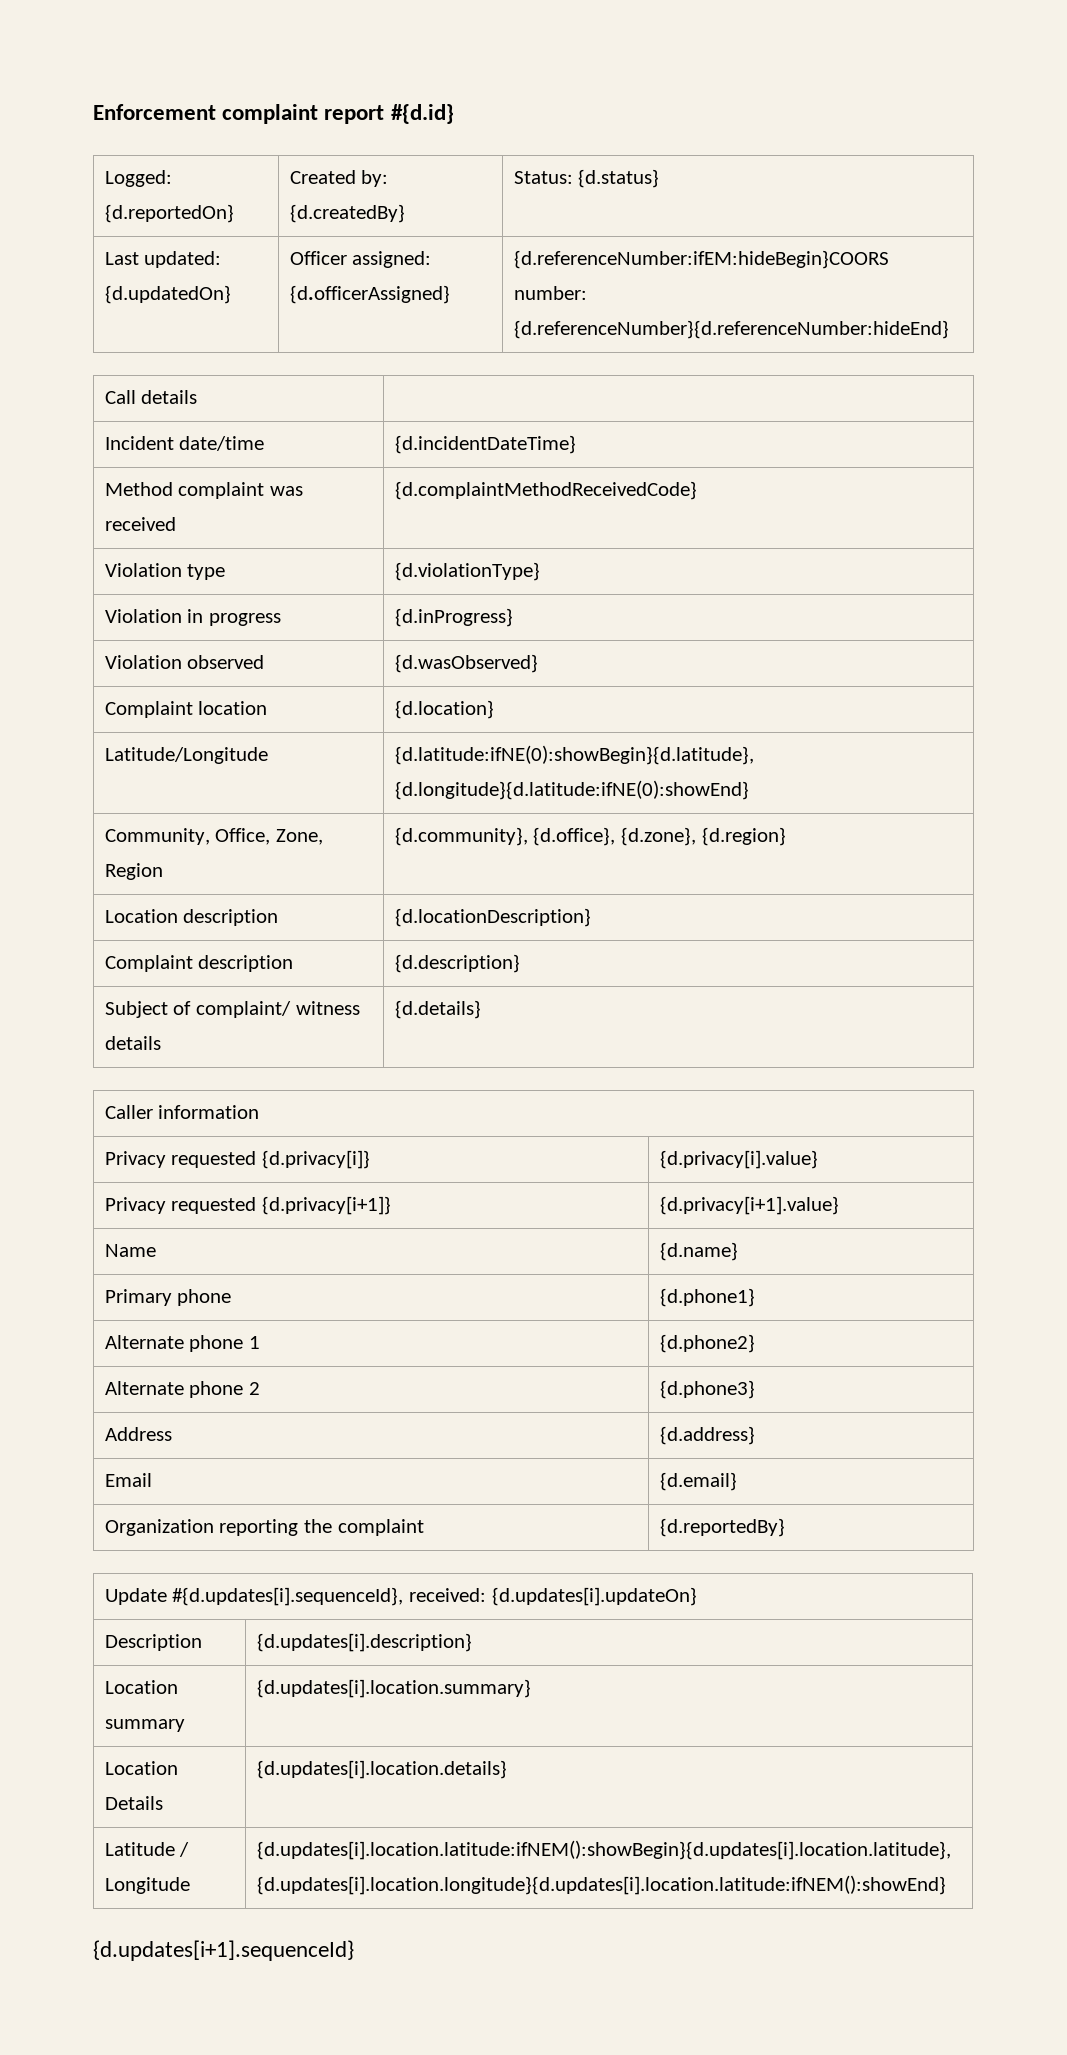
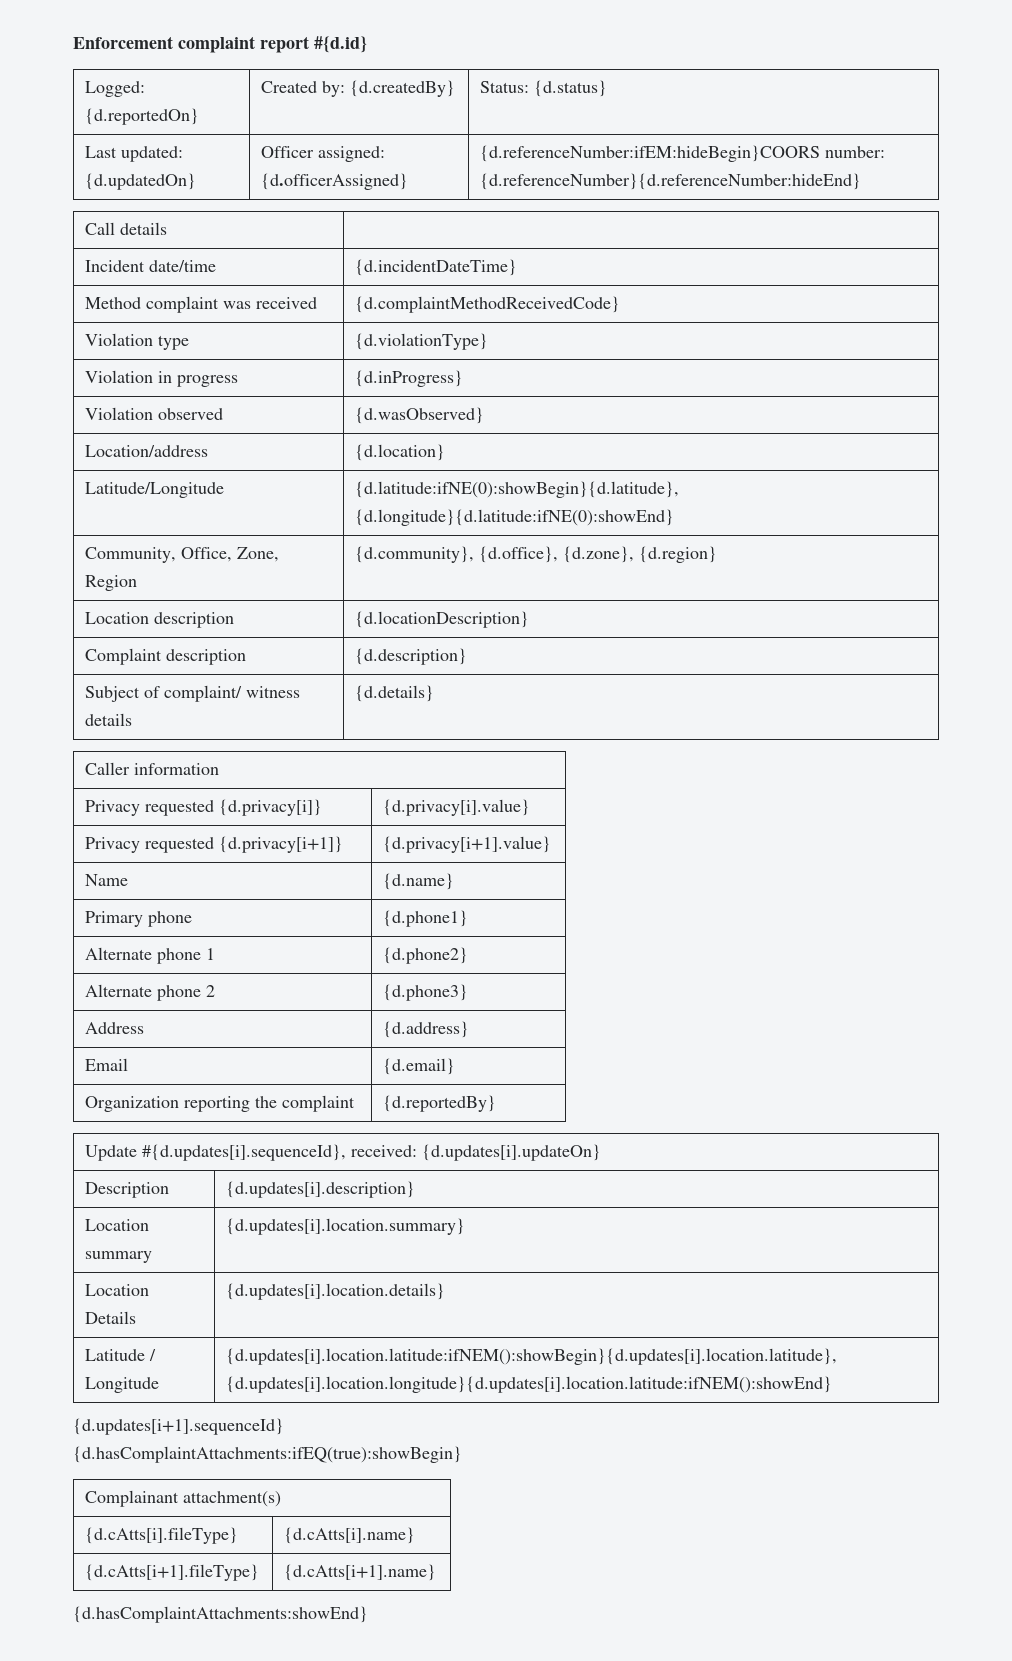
[104,701,268,718] Complaint location -> [85,445,209,457] Location/address
(354, 1950) none -> [73,1446,462,1463] [85,1490,282,1507] [85,1527,239,1544] [284,1527,416,1544] [85,1564,260,1581] [284,1564,437,1581] [73,1606,368,1623] // {d.hasComplaintAttachments:ifEQ(true):showBegin} // Complainant attachment(s) // {d.cAtts[i].fileType} | {d.cAtts[i].name} // {d.cAtts[i+1].fileType} | {d.cAtts[i+1].name} // {d.hasComplaintAttachments:showEnd}

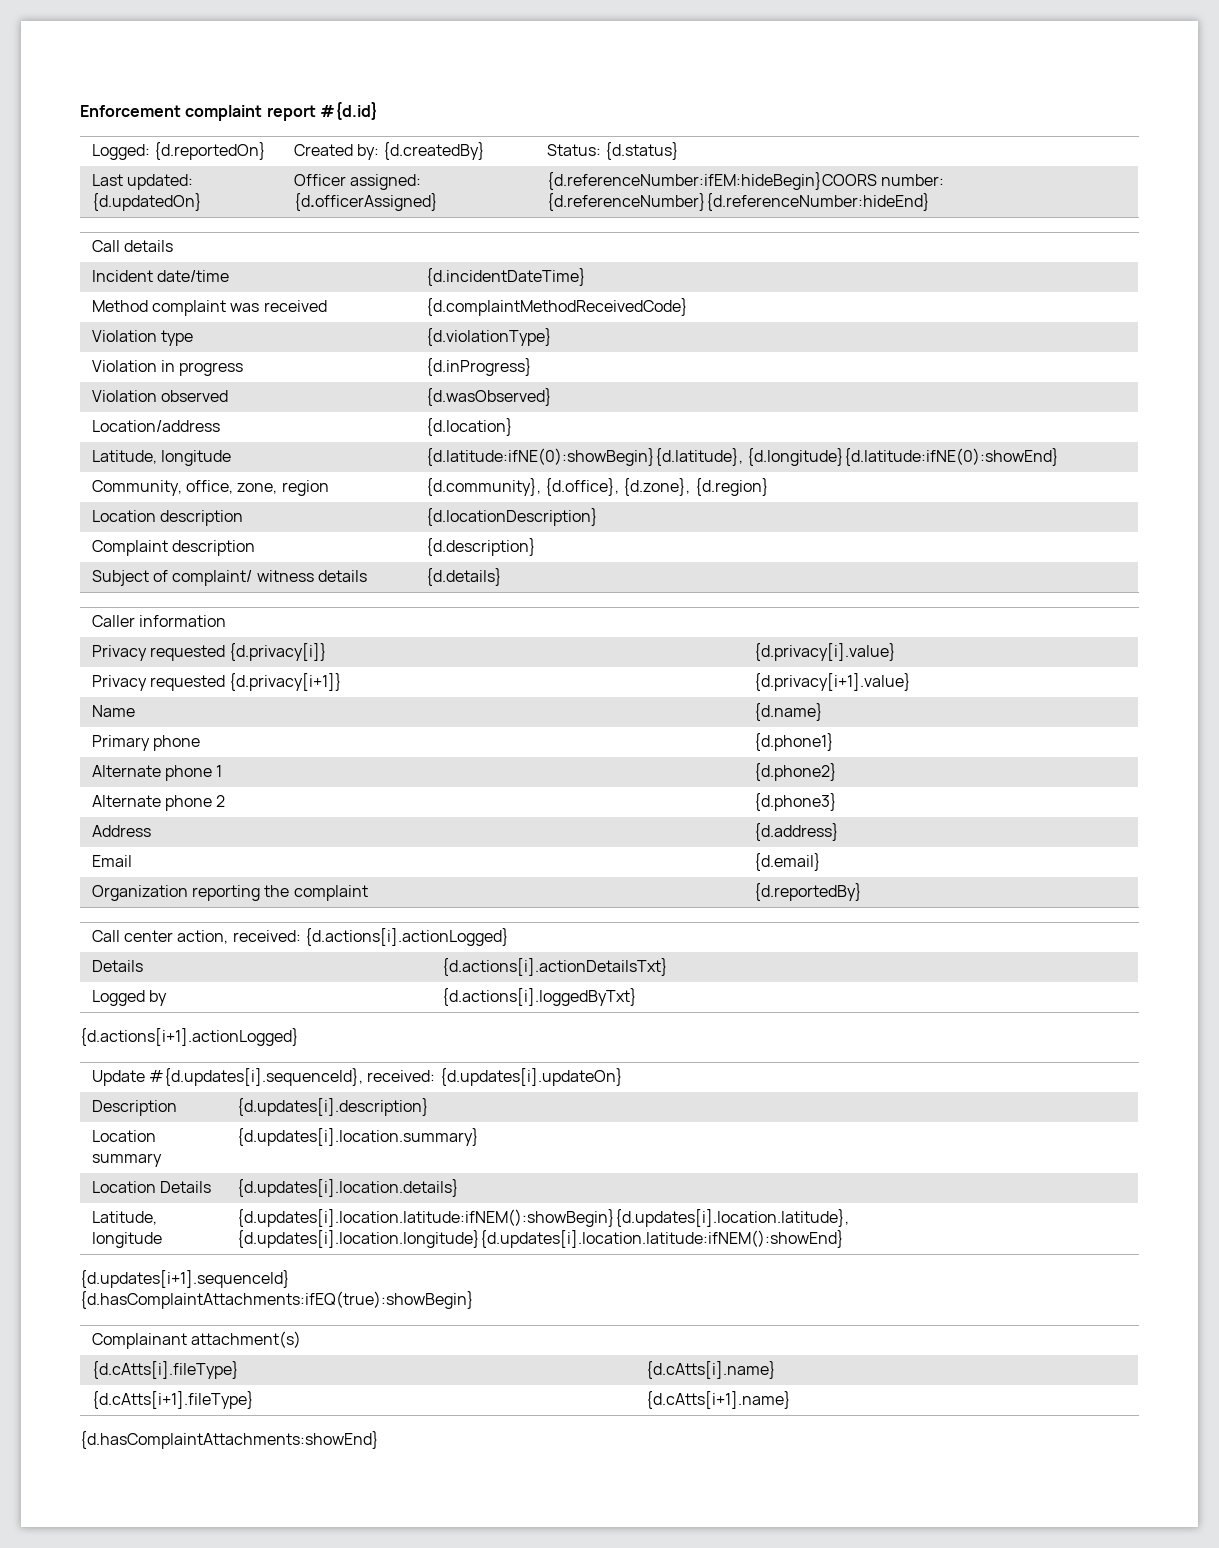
[85,482,225,498] Latitude/Longitude -> [91,450,231,466] Latitude, longitude
[181,547,280,562] [85,575,138,591] Office, Zone, Region -> [185,480,329,496] office, zone, region
(497, 1103) none -> [91,928,509,946] [91,960,143,972] [441,958,668,976] [91,990,167,1006] [441,988,637,1006] [80,1028,299,1046] // Call center action, received: {d.actions[i].actionLogged} // Details | {d.actions[i].actionDetailsTxt} // Logged by | {d.actions[i].loggedByTxt} // {d.actions[i+1].actionLogged}
[85,1349,157,1361] [85,1377,160,1393] Latitude / Longitude -> [91,1211,157,1225] [91,1232,162,1248] Latitude, longitude

